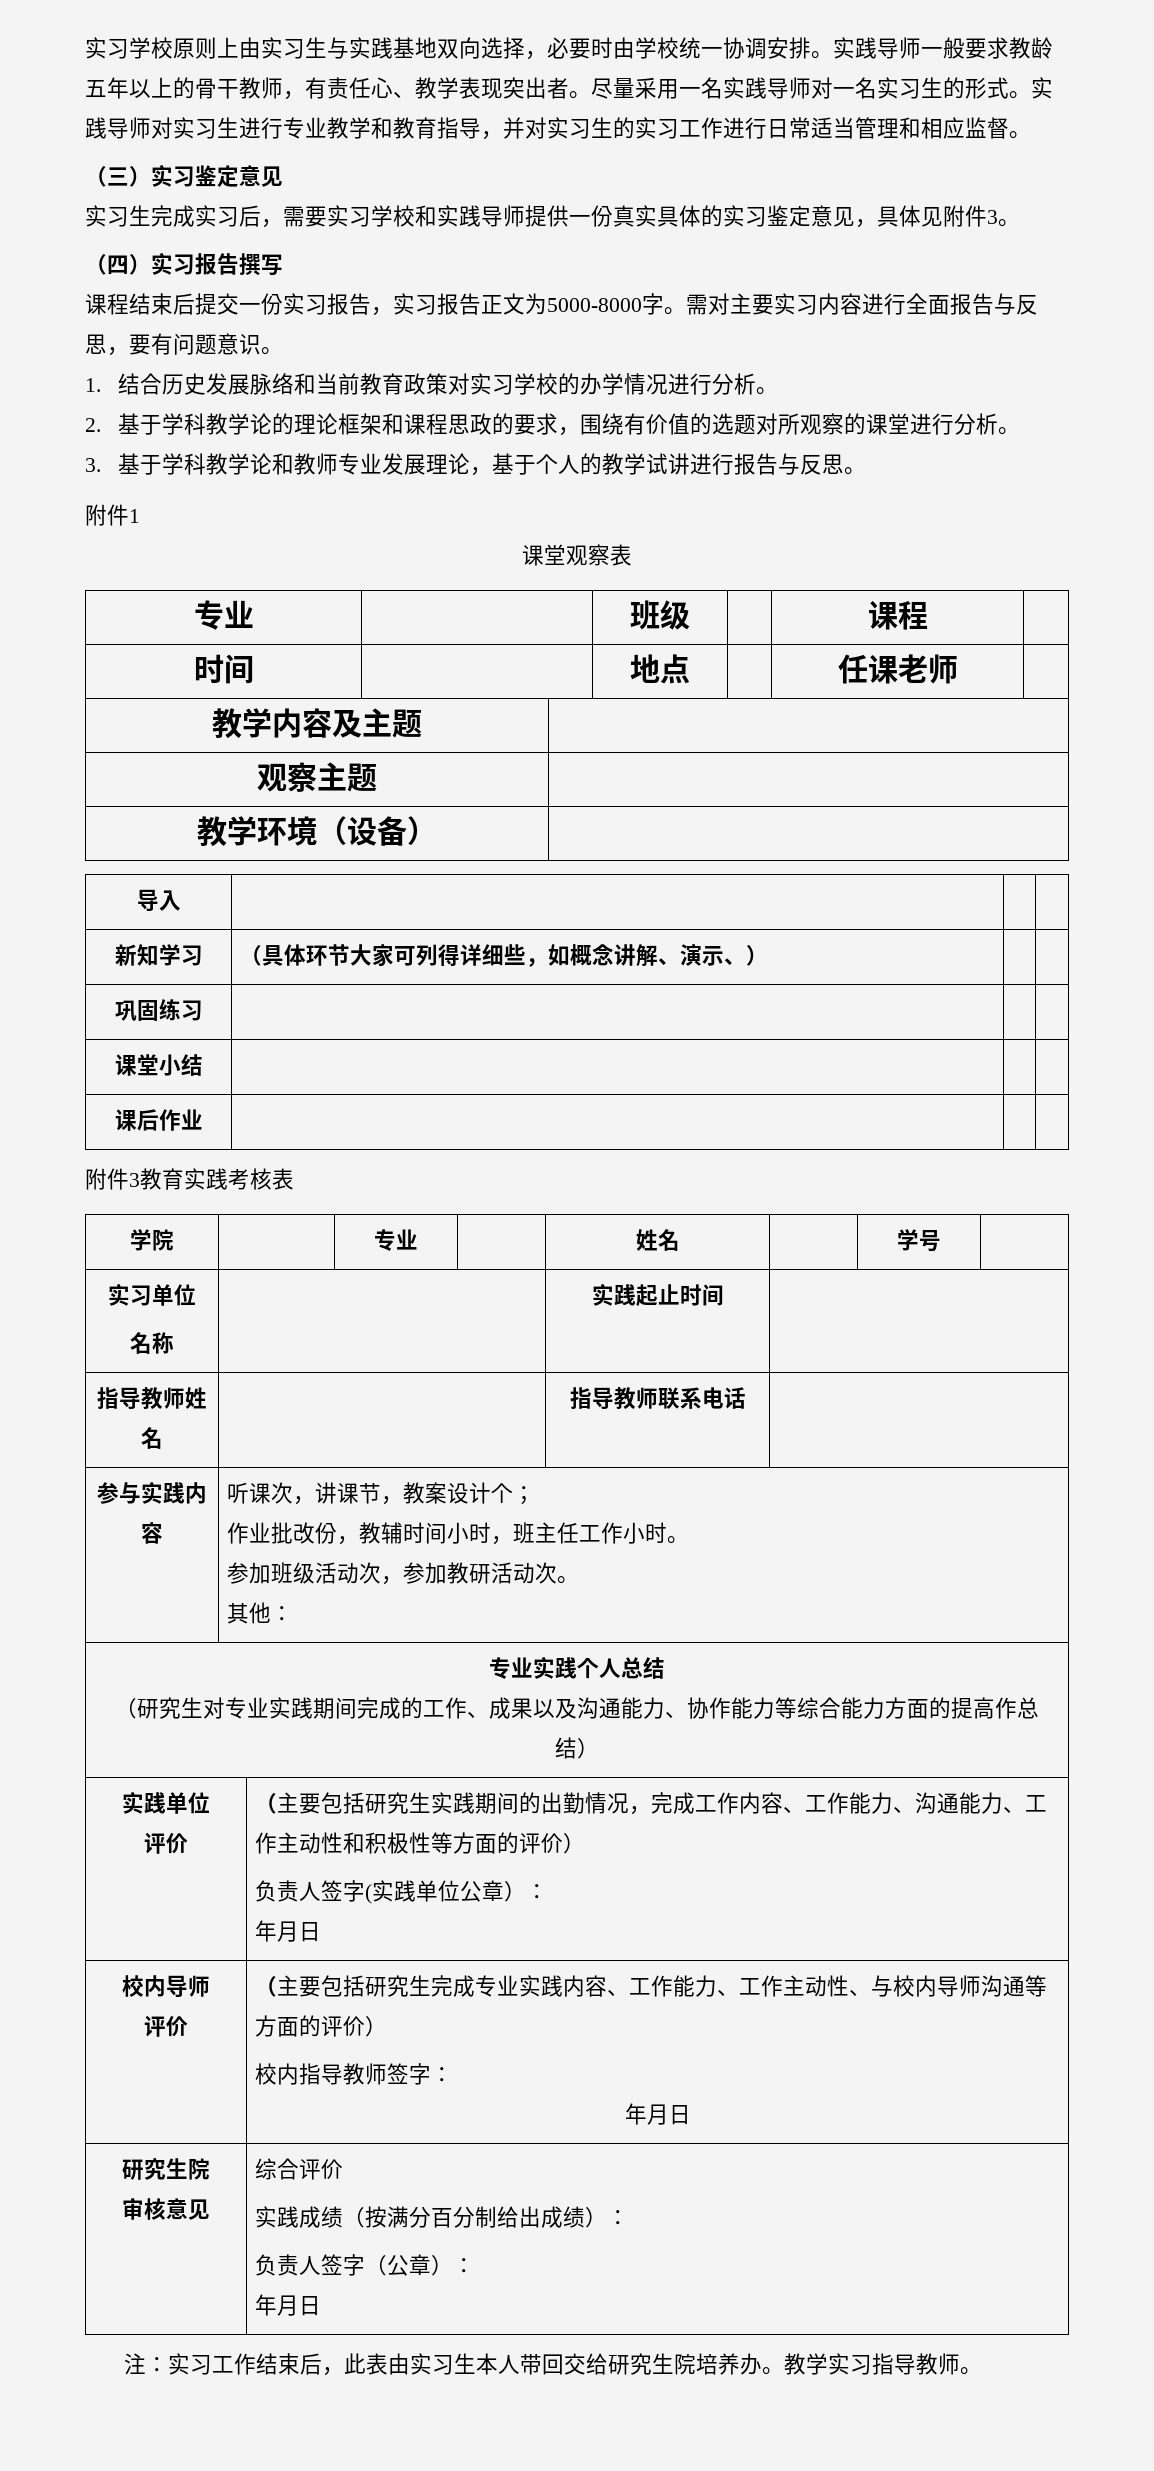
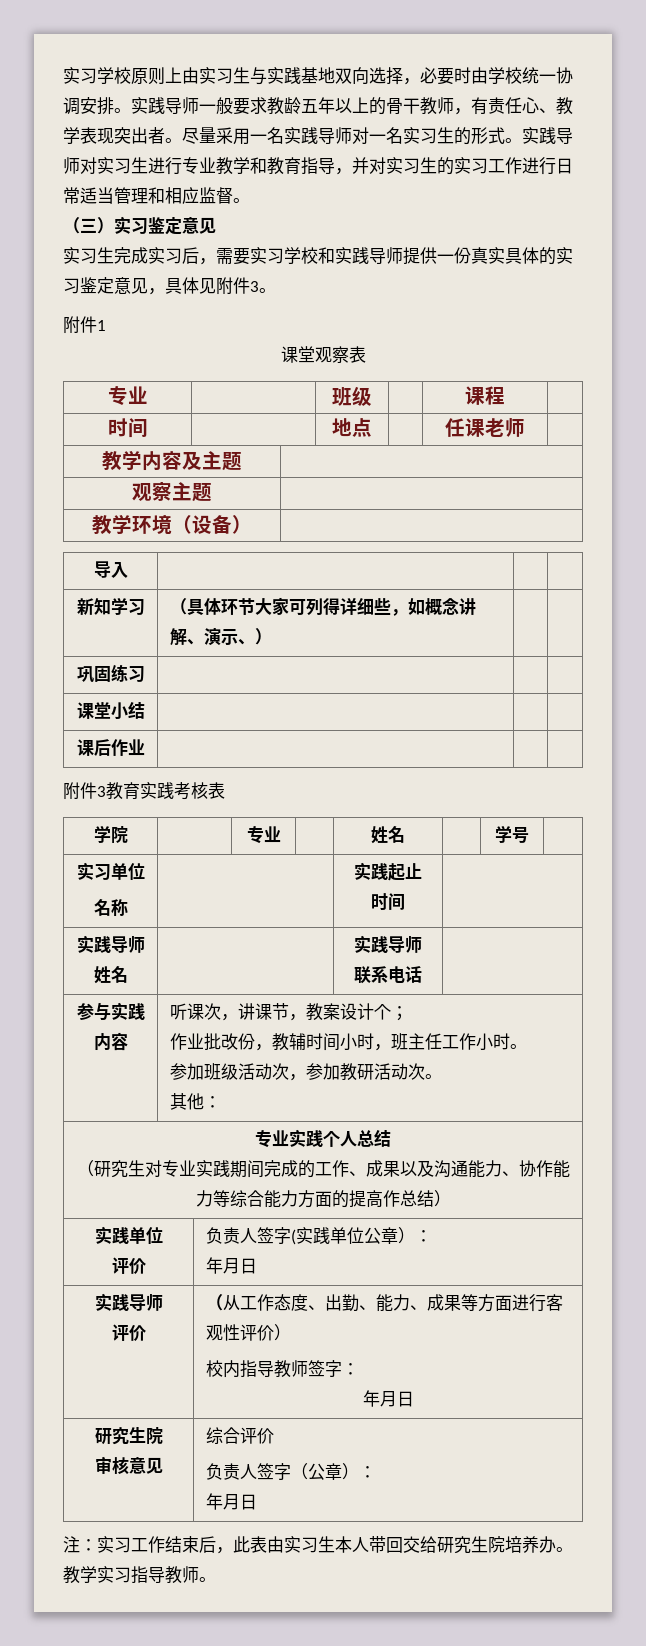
[85,252,283,276] [85,293,1038,316] [85,333,283,356] [85,373,778,395] [85,413,1020,436] [85,453,866,476] // （四）实习报告撰写 // 课程结束后提交一份实习报告，实习报告正文为5000-8000字。需对主要实习内容进行全面报告与反思，要有问题意识。 // 1.结合历史发展脉络和当前教育政策对实习学校的办学情况进行分析。 // 2.基于学科教学论的理论框架和课程思政的要求，围绕有价值的选题对所观察的课堂进行分析。 // 3.基于学科教学论和教师专业发展理论，基于个人的教学试讲进行报告与反思。 -> (276, 290) none
[97,1387,163,1410] 指导教 -> [76,935,128,953] 实践导
[569,1387,636,1410] 指导教 -> [354,935,405,953] 实践导
[254,1792,1047,1815] [254,1832,585,1854] （主要包括研究生实践期间的出勤情况，完成工作内容、工作能力、沟通能力、工作主动性和积极性等方面的评价） // -> (146, 1265) none
[122,1975,166,1997] 校内 -> [94,1293,129,1311] 实践
[276,1975,1047,1997] [254,2015,321,2037] 主要包括研究生完成专业实践内容、工作能力、工作主动性、与校内导师沟通等方面的 -> [222,1294,563,1312] [205,1324,240,1341] 从工作态度、出勤、能力、成果等方面进行客观性
[254,2206,629,2228] // 实践成绩（按满分百分制给出成绩）： -> (274, 1436) none

